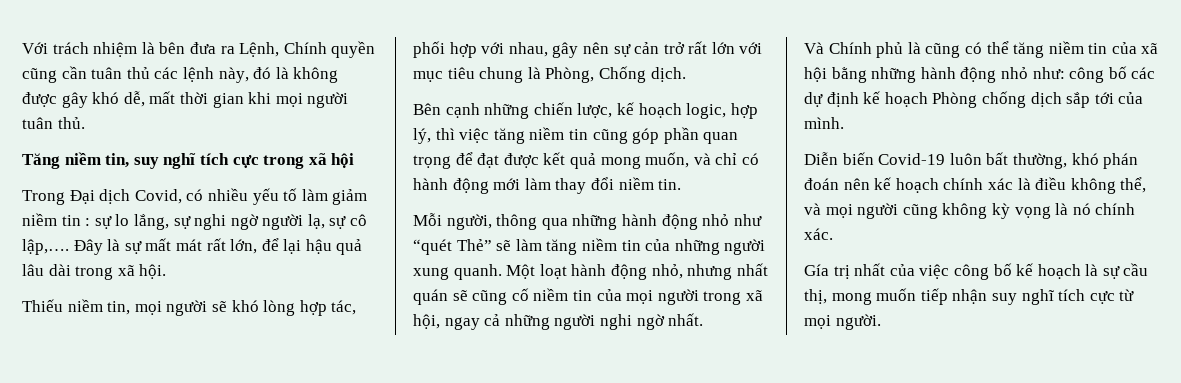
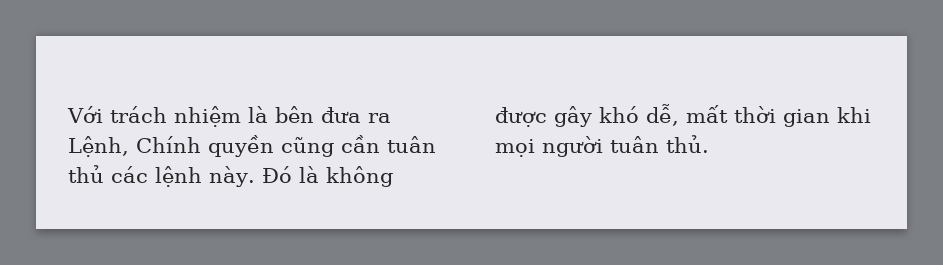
[218,67,272,83] này, đó -> [209,166,292,187] này. Đó
[22,152,355,169] [22,188,368,205] [22,213,368,230] [22,238,363,255] [22,264,167,280] [22,299,357,316] [413,41,763,58] [413,66,686,83] [413,102,758,119] [413,127,739,144] [413,152,759,169] [413,177,682,194] [413,213,762,230] [413,238,766,255] [413,263,768,280] [413,288,763,305] [413,313,704,330] [804,41,1159,58] [804,66,1156,83] [804,91,1144,108] [804,117,844,129] [804,152,1139,169] [804,177,1147,194] [804,203,1136,219] [804,228,833,240] [804,263,1149,280] [804,288,1135,305] [804,314,881,330] // Tăng niềm tin, suy nghĩ tích cực trong xã hội // Trong Đại dịch Covid, có nhiều yếu tố làm giảm niềm tin : sự lo lắng, sự nghi ngờ người lạ, sự cô lập,…. Đây là sự mất mát rất lớn, để lại hậu quả lâu dài trong xã hội. // Thiếu niềm tin, mọi người sẽ khó lòng hợp tác, phối hợp với nhau, gây nên sự cản trở rất lớn với mục tiêu chung là Phòng, Chống dịch. // Bên cạnh những chiến lược, kế hoạch logic, hợp lý, thì việc tăng niềm tin cũng góp phần quan trọng để đạt được kết quả mong muốn, và chỉ có hành động mới làm thay đổi niềm tin. // Mỗi người, thông qua những hành động nhỏ như “quét Thẻ” sẽ làm tăng niềm tin của những người xung quanh. Một loạt hành động nhỏ, nhưng nhất quán sẽ cũng cố niềm tin của mọi người trong xã hội, ngay cả những người nghi ngờ nhất. // Và Chính phủ là cũng có thể tăng niềm tin của xã hội bằng những hành động nhỏ như: công bố các dự định kế hoạch Phòng chống dịch sắp tới của mình. // Diễn biến Covid-19 luôn bất thường, khó phán đoán nên kế hoạch chính xác là điều không thể, và mọi người cũng không kỳ vọng là nó chính xác. // Gía trị nhất của việc công bố kế hoạch là sự cầu thị, mong muốn tiếp nhận suy nghĩ tích cực từ mọi người. -> (709, 144) none

